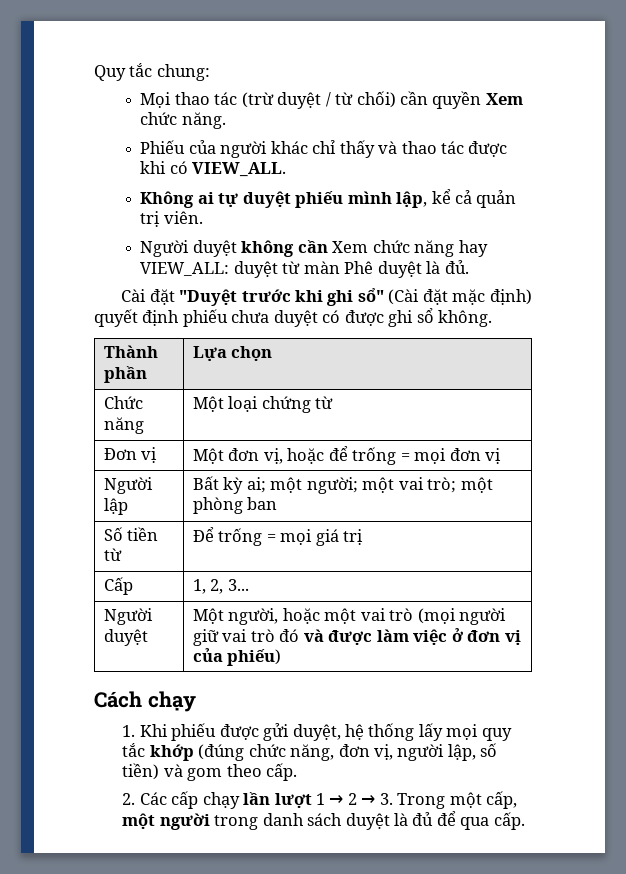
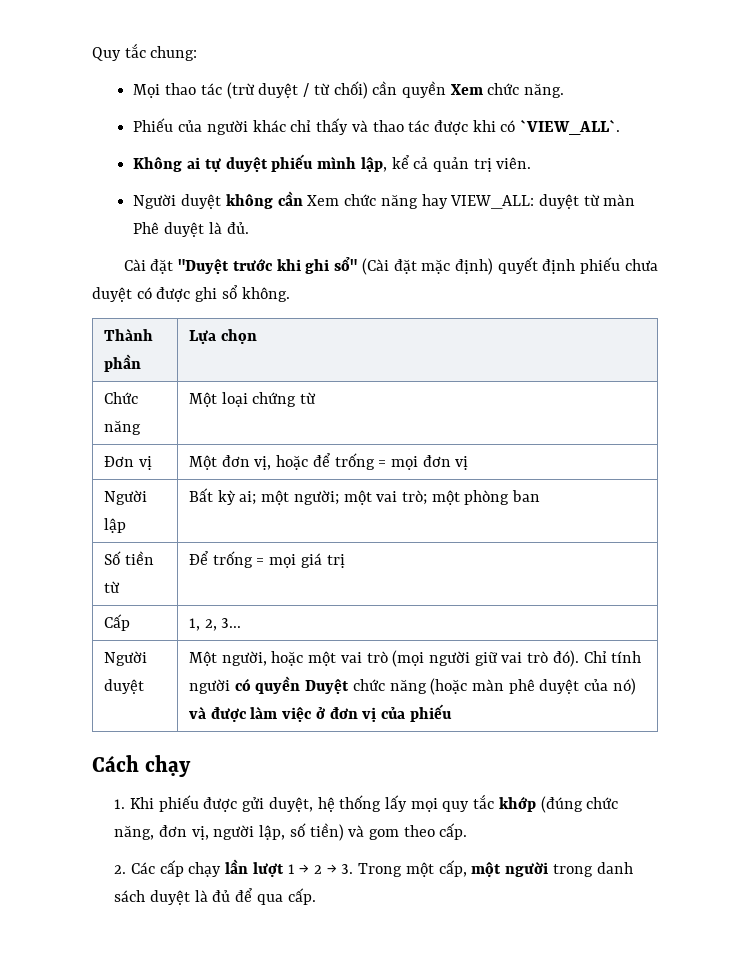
[192,162,287,177] VIEW_ALL. -> [520,119,621,135] `VIEW_ALL`.
[279,629,300,642] đó -> [552,650,642,667] [188,676,636,695] đó). Chỉ tính người có quyền Duyệt chức năng (hoặc màn phê duyệt của nó)
[227,649,282,666] phiếu) -> [409,704,452,722] phiếu

